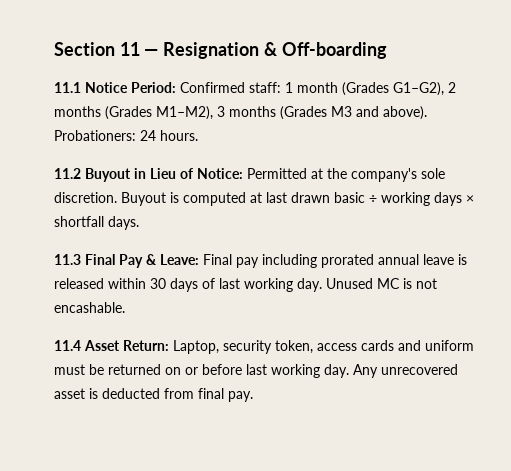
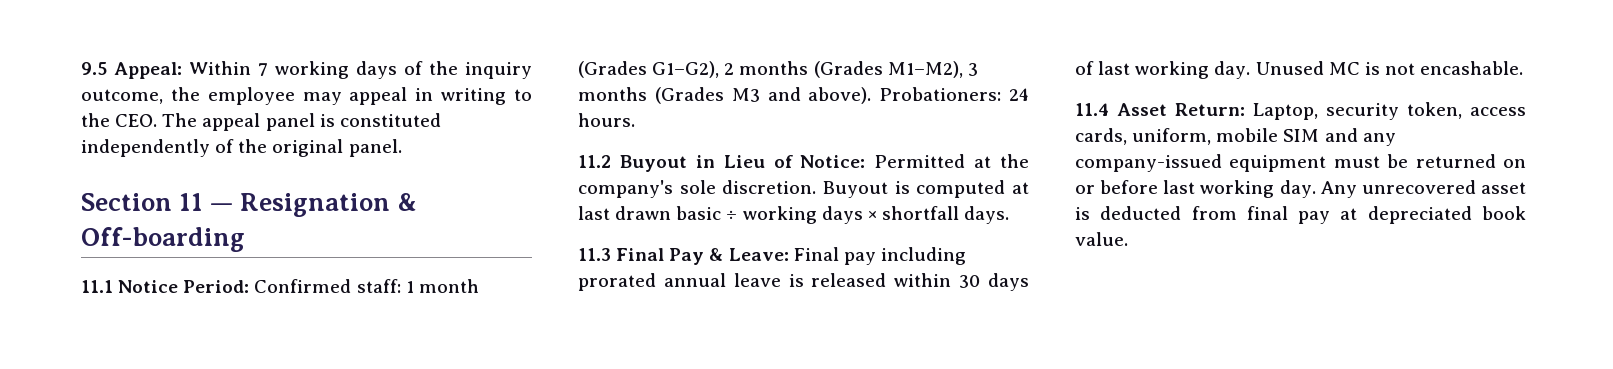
(54, 49) none -> [81,61,532,79] [81,87,532,105] [81,113,441,131] [81,139,402,157] 9.5 Appeal: Within 7 working days of the inquiry outcome, the employee may appeal in writing to the CEO. The appeal panel is constituted independently of the original panel. //
[361,340,474,351] cards and uniform -> [1075,128,1396,146] [1075,154,1327,172] cards, uniform, mobile SIM and any company-issued equipment
[228,391,253,402] pay. -> [1298,206,1526,224] [1075,232,1128,246] pay at depreciated book value.

